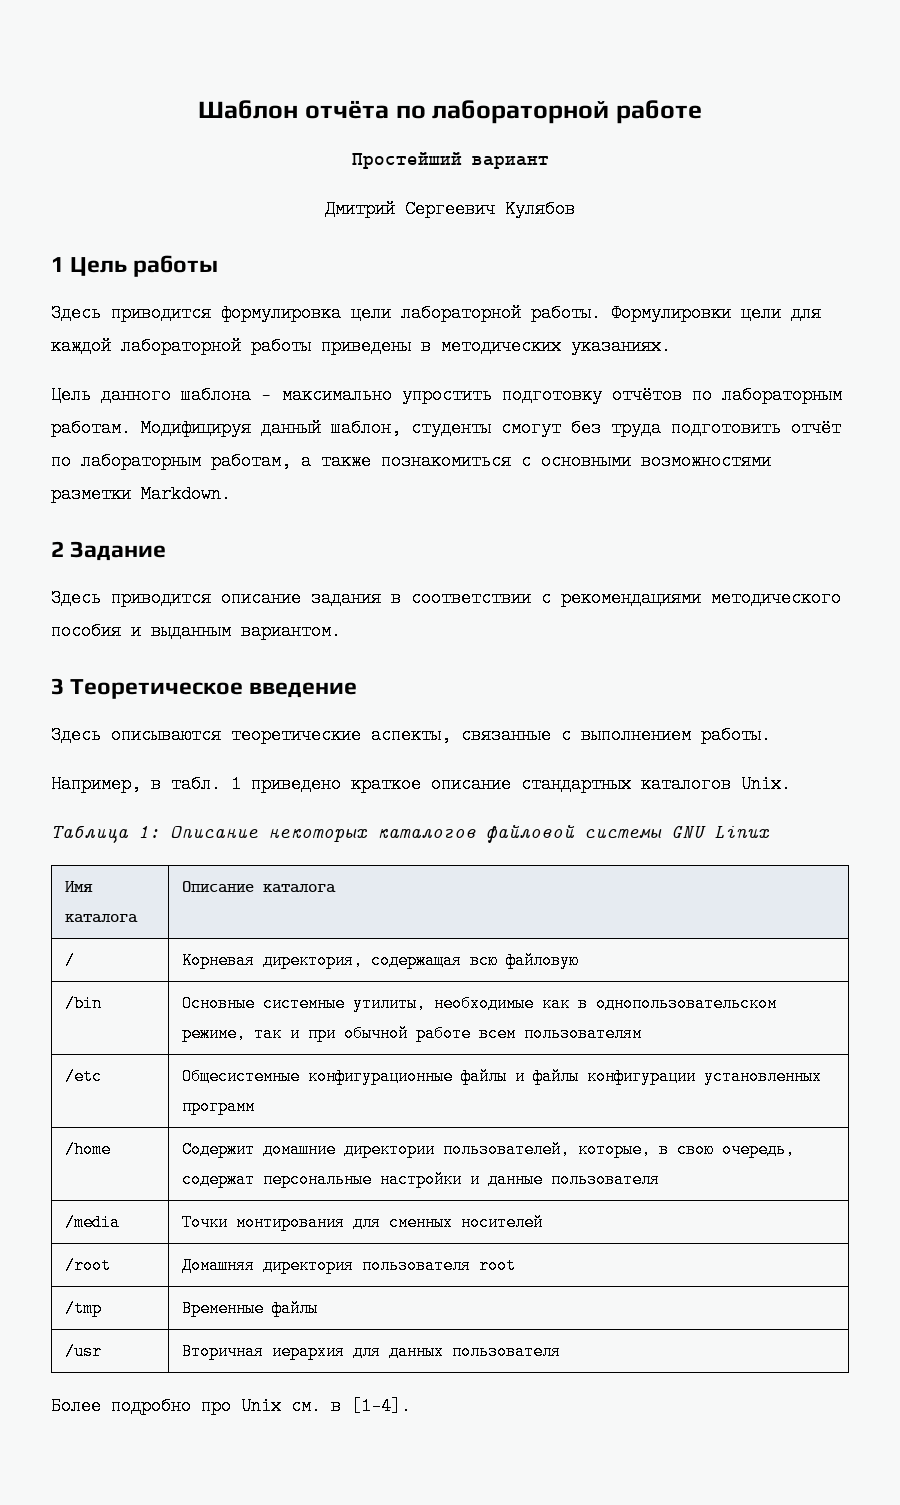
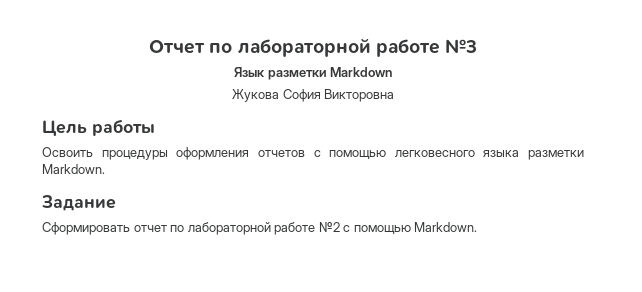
[198,100,702,124] [351,152,549,169] [325,201,575,218] [51,255,219,277] [51,304,821,322] [51,337,671,355] [51,387,842,404] [51,419,841,437] [51,452,771,470] Шаблон отчёта по лабораторной работе // Простейший вариант // Дмитрий Сергеевич Кулябов // 1 Цель работы // Здесь приводится формулировка цели лабораторной работы. Формулировки цели для каждой лабораторной работы приведены в методических указаниях. // Цель данного шаблона — максимально упростить подготовку отчётов по лабораторным работам. Модифицируя данный шаблон, студенты смогут без труда подготовить отчёт по лабораторным работам, а также познакомиться с основными возможностями -> [149,38,477,57] [233,67,393,80] [231,89,395,102] [42,119,155,136] [42,147,520,160] Отчет по лабораторной работе №3 // Язык разметки Markdown // Жукова София Викторовна // Цель работы // Освоить процедуры оформления отчетов с помощью легковесного языка
[51,541,64,557] 2 -> (105, 169) none
[51,590,841,607] [51,622,341,640] [51,678,358,699] [51,726,771,744] [51,775,791,793] [51,825,770,843] [64,881,93,892] [64,914,138,923] [181,881,336,893] [64,952,75,969] [181,952,578,969] [64,995,102,1012] [181,995,776,1012] [181,1025,641,1042] [64,1068,102,1085] [181,1069,821,1085] [181,1099,254,1115] [64,1141,111,1158] [181,1141,795,1158] [181,1172,659,1188] [64,1214,120,1231] [181,1215,542,1231] [64,1257,111,1274] [181,1257,516,1274] [64,1300,102,1317] [181,1301,317,1317] [64,1343,102,1360] [181,1344,560,1360] [51,1397,411,1415] Здесь приводится описание задания в соответствии с рекомендациями методического пособия и выданным вариантом. // 3 Теоретическое введение // Здесь описываются теоретические аспекты, связанные с выполнением работы. // Например, в табл. 1 приведено краткое описание стандартных каталогов Unix. // Таблица 1: Описание некоторых каталогов файловой системы GNU Linux // Имя каталога | Описание каталога // / | Корневая директория, содержащая всю файловую // /bin | Основные системные утилиты, необходимые как в однопользовательском режиме, так и при обычной работе всем пользователям // /etc | Общесистемные конфигурационные файлы и файлы конфигурации установленных программ // /home | Содержит домашние директории пользователей, которые, в свою очередь, содержат персональные настройки и данные пользователя // /media | Точки монтирования для сменных носителей // /root | Домашняя директория пользователя root // /tmp | Временные файлы // /usr | Вторичная иерархия для данных пользователя // Более подробно про Unix см. в [1–4]. -> [42,222,478,235] Сформировать отчет по лабораторной работе №2 с помощью Markdown.

